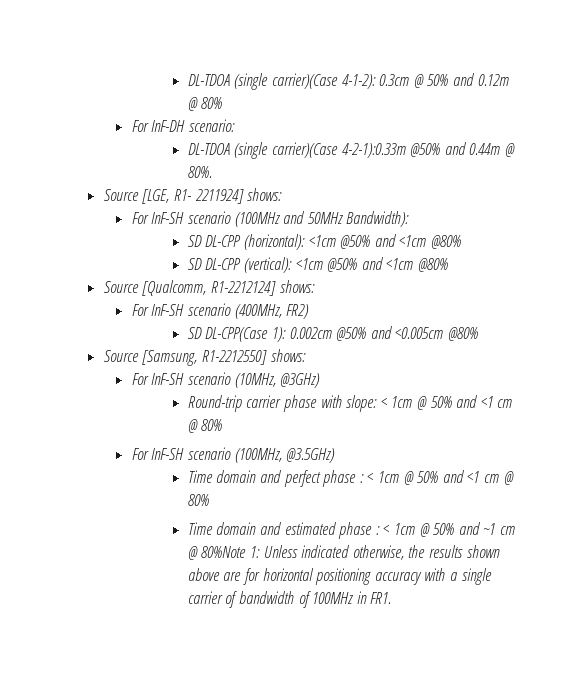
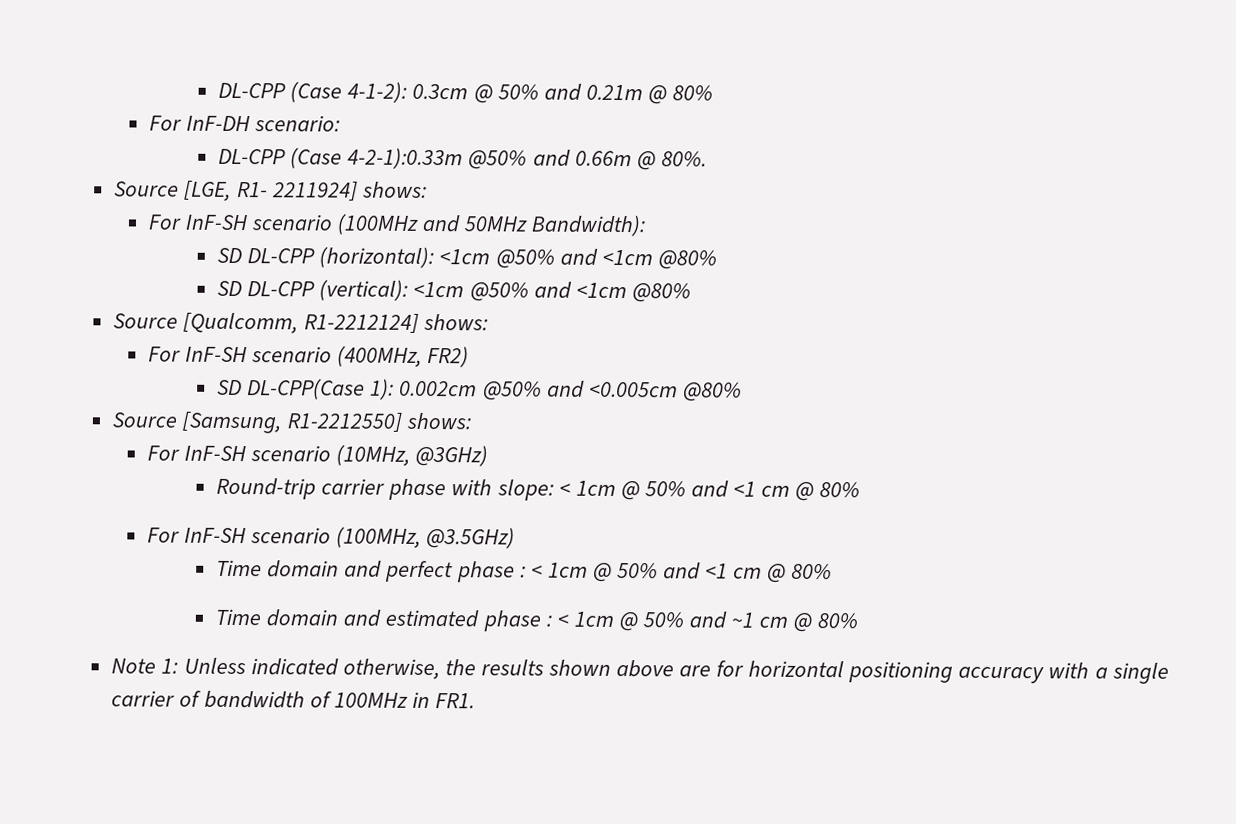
[187,73,339,90] DL-TDOA (single carrier)(Case -> [218,81,343,103] DL-CPP (Case
[477,74,509,86] 0.12m -> [585,84,643,101] 0.21m
[187,142,339,159] DL-TDOA (single carrier)(Case -> [218,147,343,169] DL-CPP (Case
[469,143,501,155] 0.44m -> [574,150,632,167] 0.66m
[201,546,247,558] 80%Note -> [817,612,859,629] [111,658,157,674] 80% // Note

